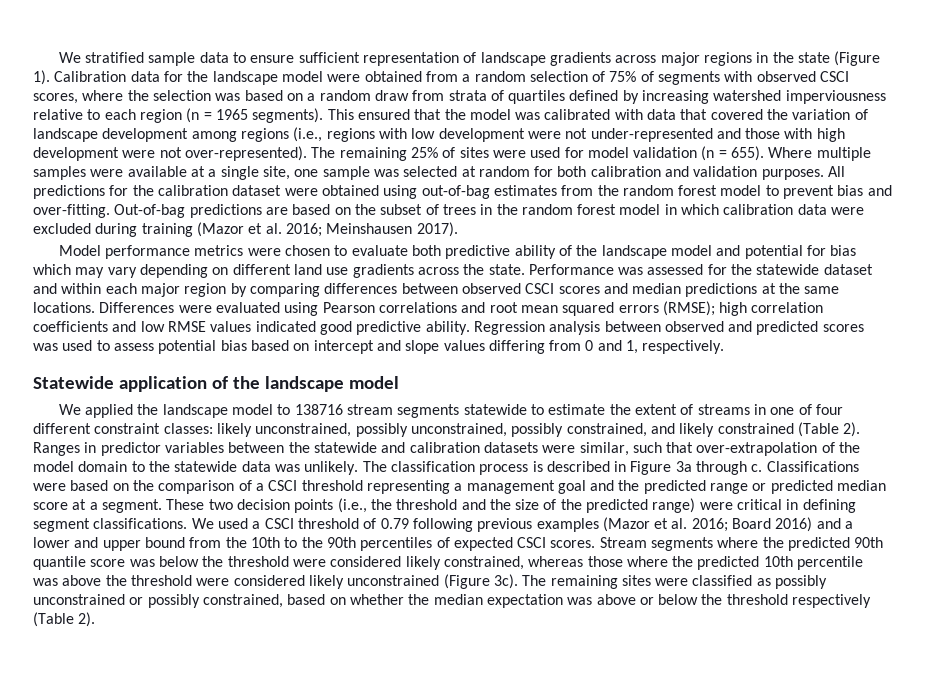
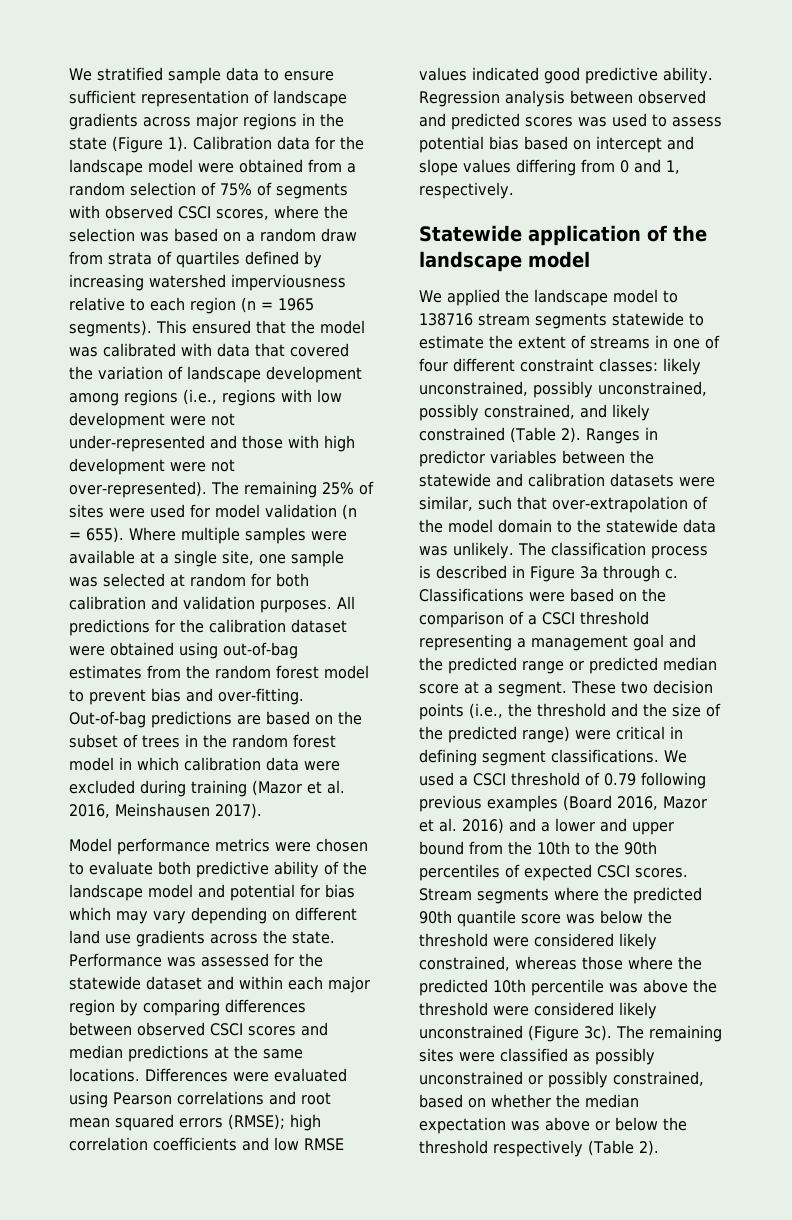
[285,223,322,237] 2016; -> [69,804,110,818] 2016,
[602,517,772,532] (Mazor et al. 2016; Board -> [563,795,707,811] [419,818,457,832] (Board 2016, Mazor et al.

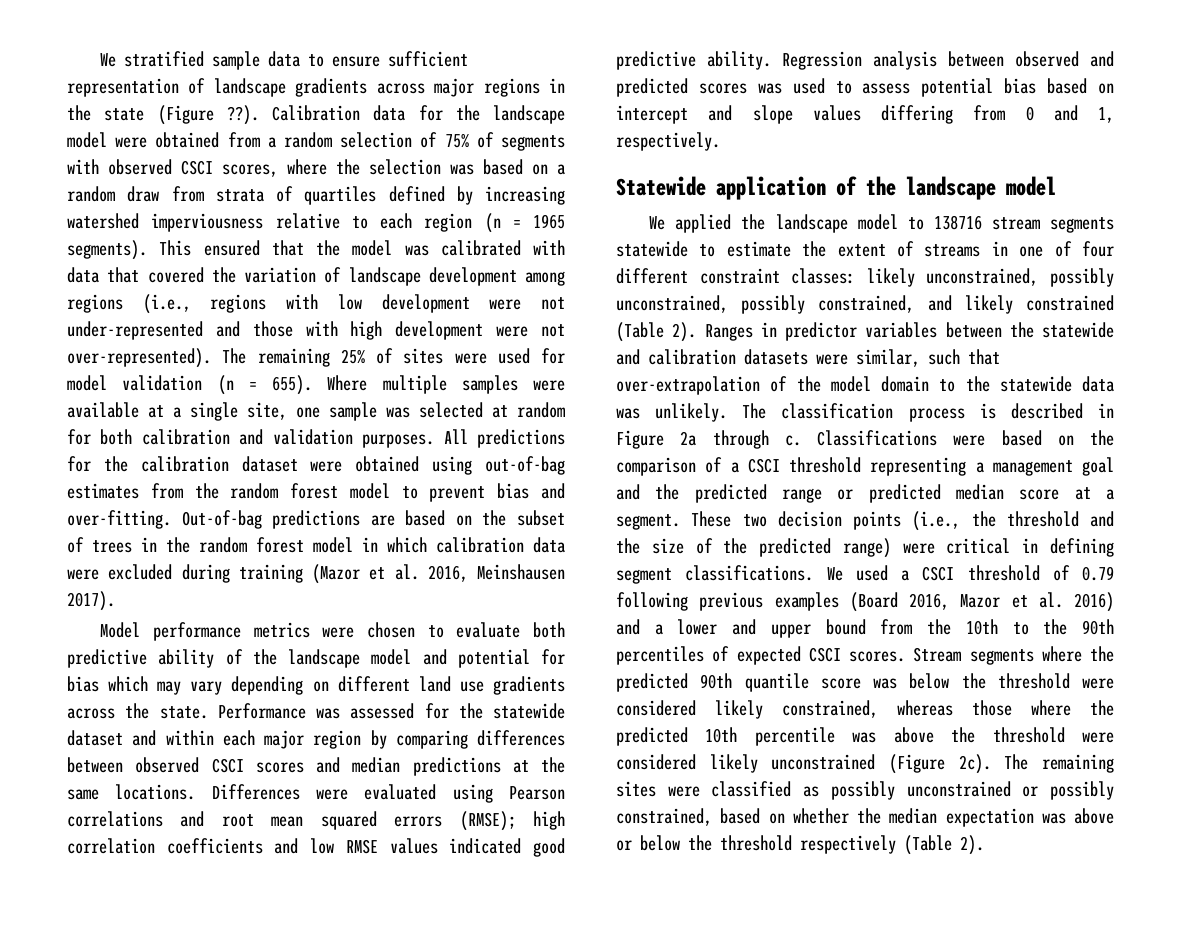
[167,136,188,152] 1). -> [226,105,259,125] ??).
[579,566,598,579] 3a -> [680,431,697,446] 2a
[583,1025,612,1041] 3c). -> [958,754,991,774] 2c).

